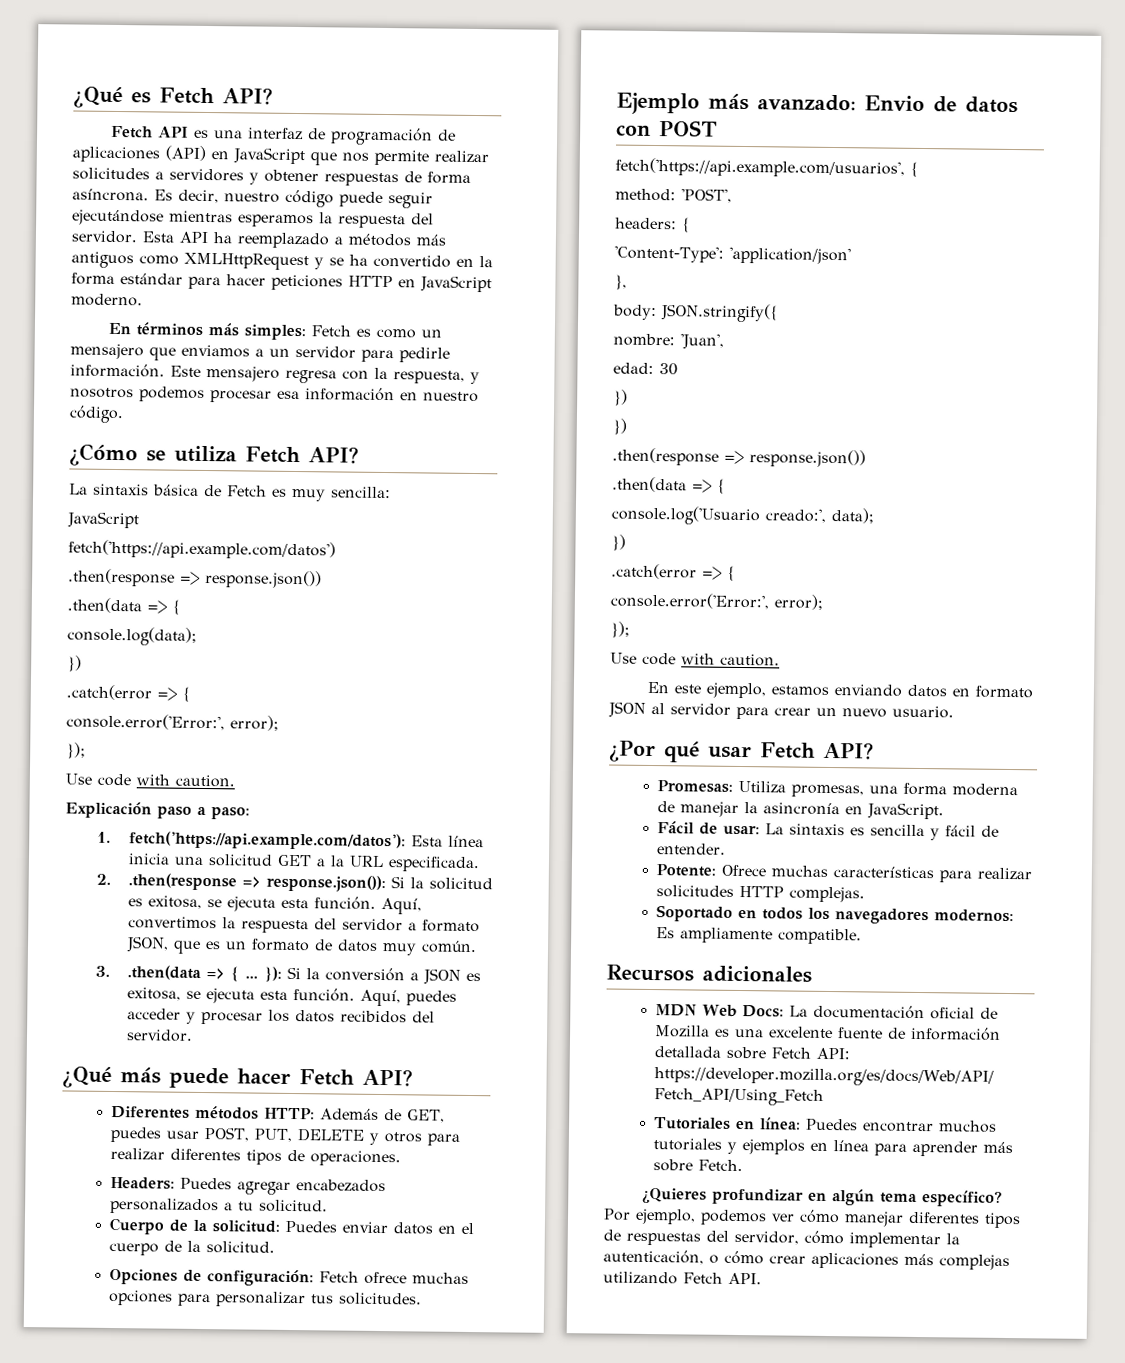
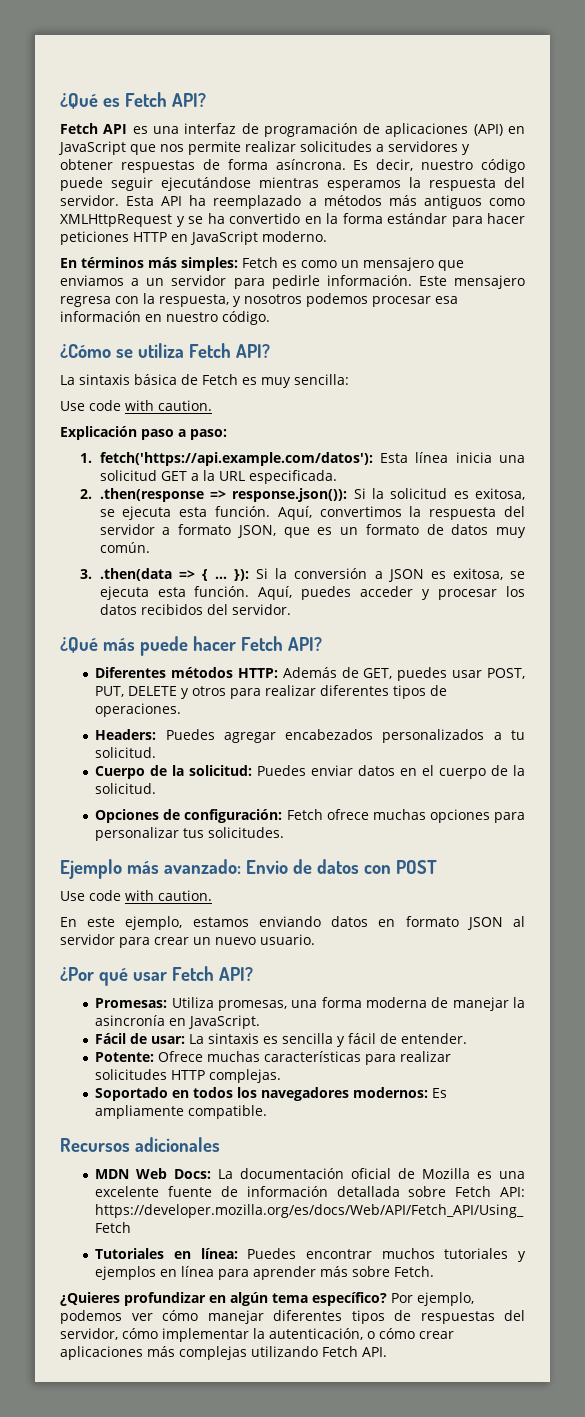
[67,511,139,529] [68,539,336,560] [68,568,322,589] [67,597,181,615] [67,626,197,646] [67,655,82,672] [66,684,191,702] [66,713,279,731] [66,742,86,759] // JavaScript // fetch('https://api.example.com/datos') // .then(response => response.json()) // .then(data => { // console.log(data); // }) // .catch(error => { // console.error('Error:', error); // }); -> (349, 379) none
[615,157,919,178] [615,188,732,203] [615,217,691,233] [614,245,851,265] [614,274,627,290] [613,303,779,323] [613,333,724,350] [613,362,678,376] [613,389,628,406] [612,418,627,435] [612,447,866,468] [612,476,726,494] [611,505,874,526] [611,534,626,551] [611,563,736,581] [610,592,823,610] [610,621,630,638] // fetch('https://api.example.com/usuarios', { // method: 'POST', // headers: { // 'Content-Type': 'application/json' // }, // body: JSON.stringify({ // nombre: 'Juan', // edad: 30 // }) // }) // .then(response => response.json()) // .then(data => { // console.log('Usuario creado:', data); // }) // .catch(error => { // console.error('Error:', error); // }); -> (437, 867) none

